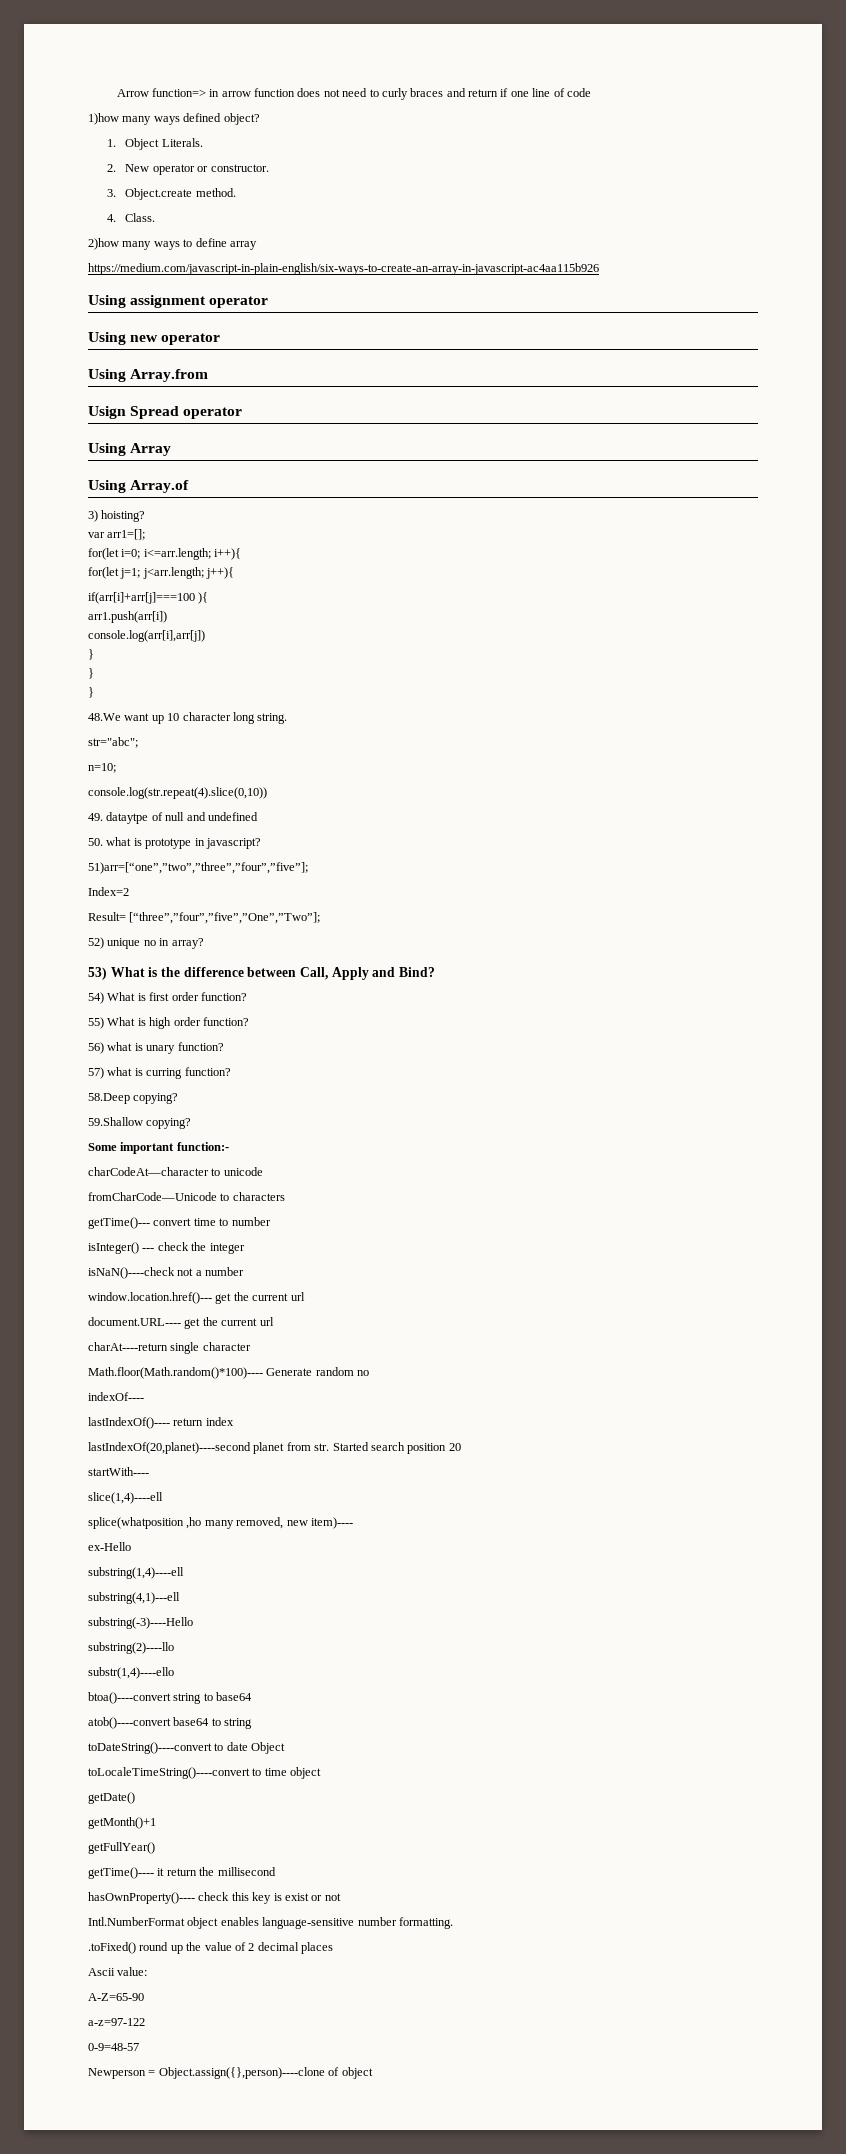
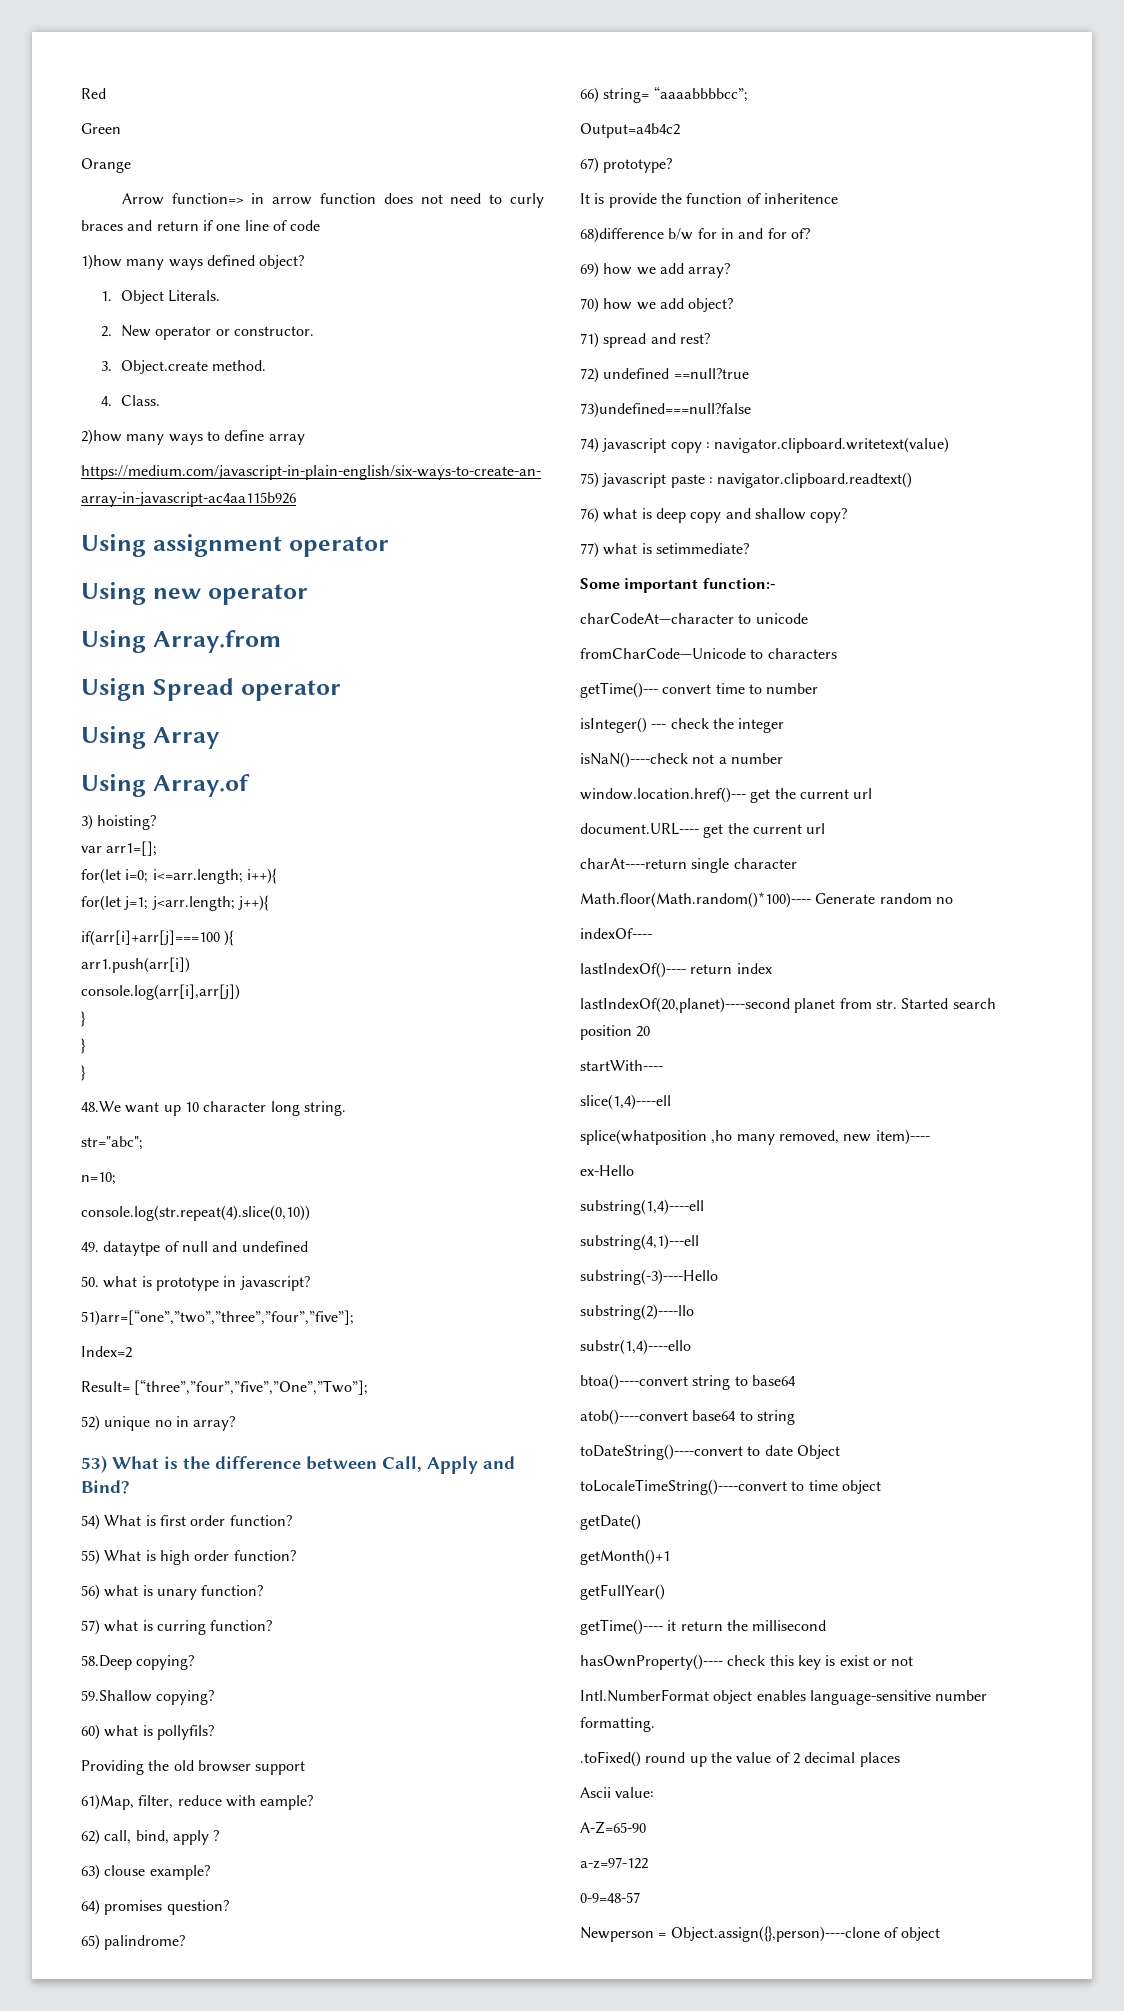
(116, 93) none -> [81,88,106,99] [81,123,121,134] [81,158,131,173] Red // Green // Orange //
(192, 1123) none -> [81,1724,214,1740] [81,1760,306,1775] [81,1794,314,1810] [81,1829,220,1845] [81,1864,210,1880] [81,1899,229,1915] [81,1934,186,1950] [580,86,748,103] [580,123,680,138] [580,157,673,173] [580,193,838,208] [580,227,810,243] [580,262,731,278] [580,297,734,313] [580,332,710,348] [580,367,749,383] [580,402,751,418] [580,437,950,453] [580,472,913,488] [580,507,848,523] [580,542,749,558] // 60) what is pollyfils? // Providing the old browser support // 61)Map, filter, reduce with eample? // 62) call, bind, apply ? // 63) clouse example? // 64) promises question? // 65) palindrome? // 66) string= “aaaabbbbcc”; // Output=a4b4c2 // 67) prototype? // It is provide the function of inheritence // 68)difference b/w for in and for of? // 69) how we add array? // 70) how we add object? // 71) spread and rest? // 72) undefined ==null?true // 73)undefined===null?false // 74) javascript copy : navigator.clipboard.writetext(value) // 75) javascript paste : navigator.clipboard.readtext() // 76) what is deep copy and shallow copy? // 77) what is setimmediate?

